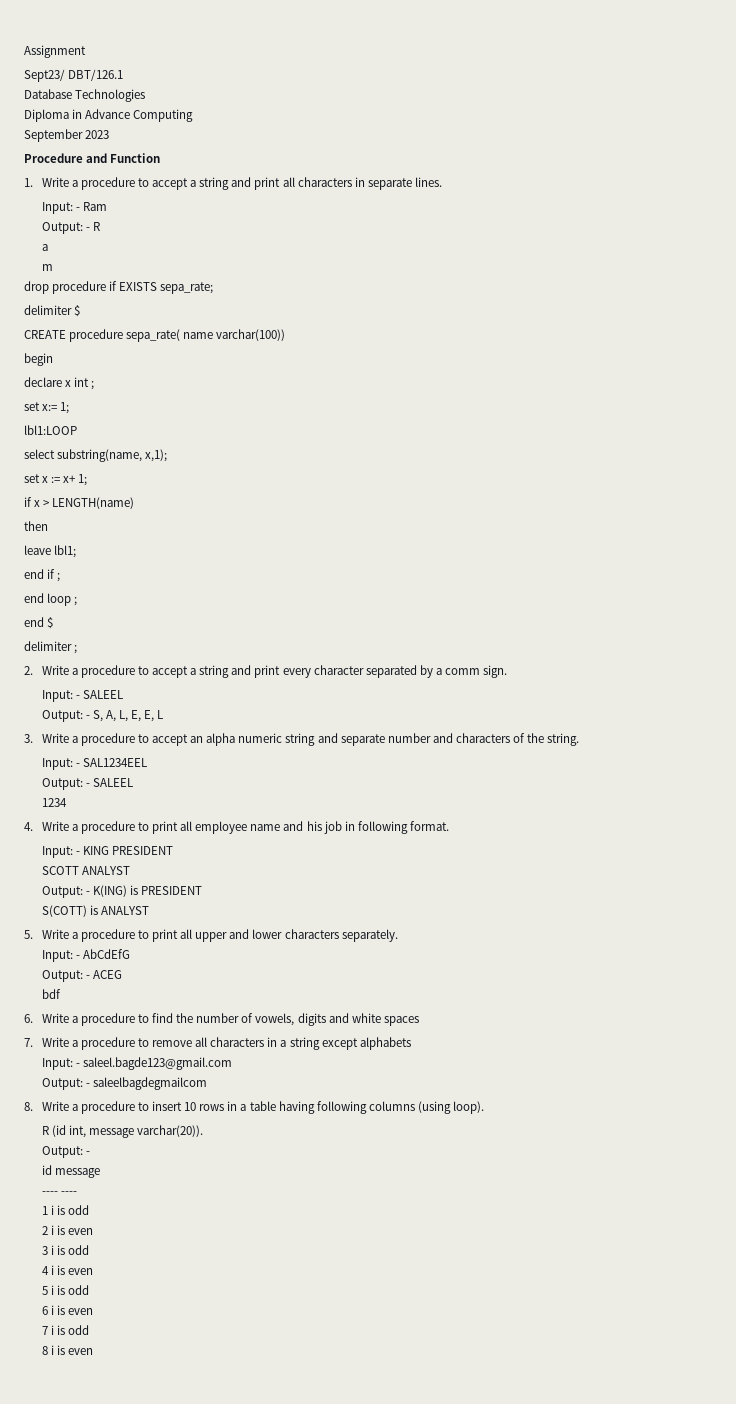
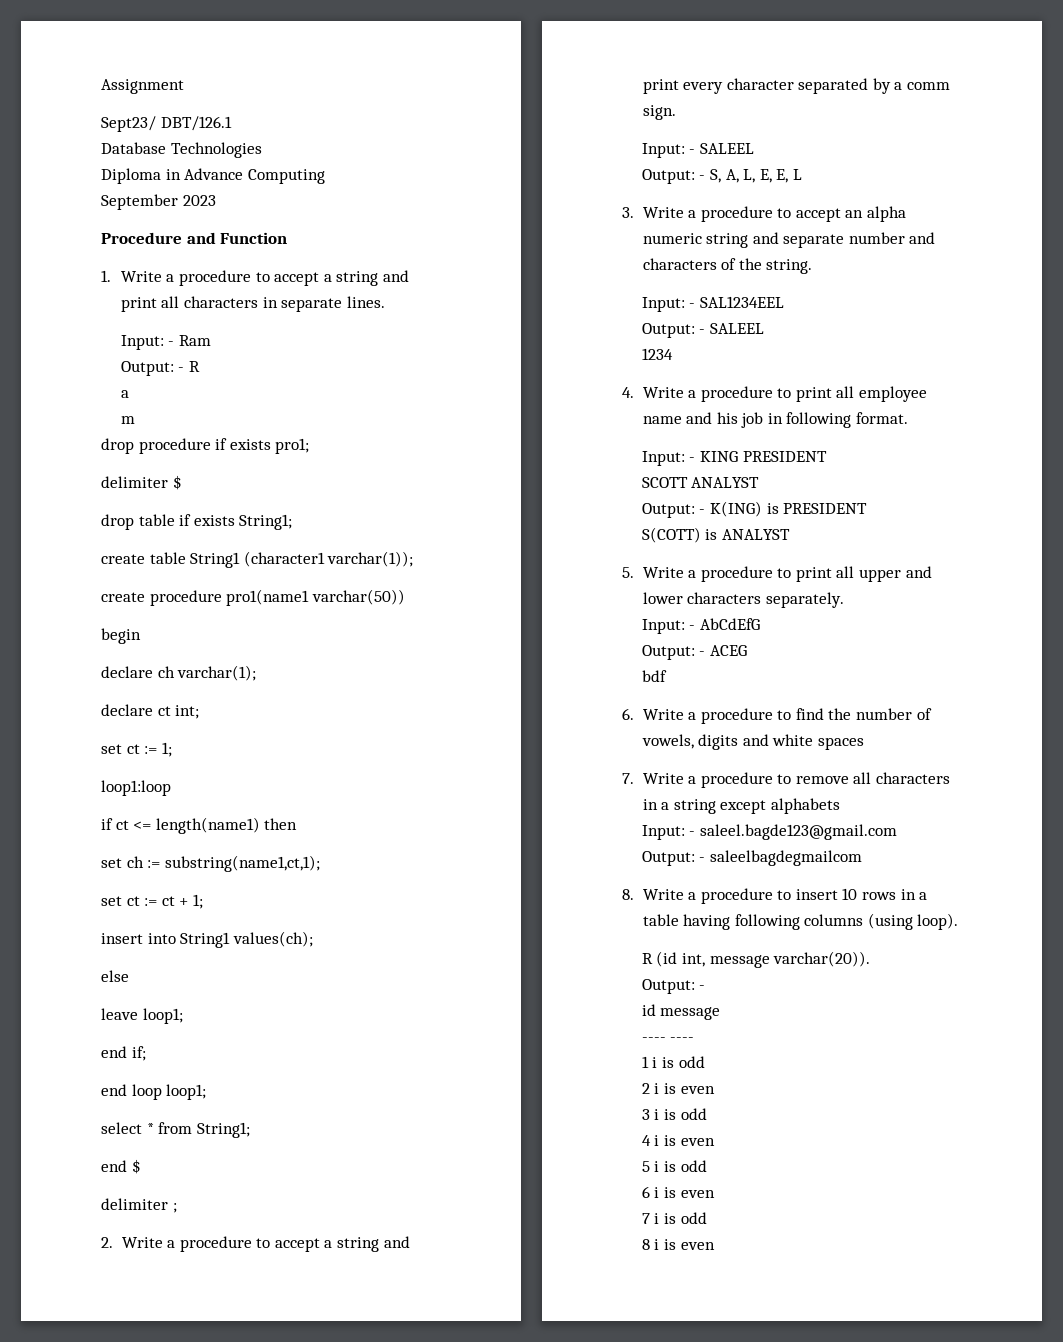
[119,282,214,294] EXISTS sepa_rate; -> [229,438,310,454] exists pro1;
[24,329,286,342] [24,353,53,366] [24,377,95,390] [24,402,70,414] [24,425,77,435] [24,449,168,462] [24,474,88,486] [24,497,135,509] [24,521,48,531] CREATE procedure sepa_rate( name varchar(100)) // begin // declare x int ; // set x:= 1; // lbl1:LOOP // select substring(name, x,1); // set x := x+ 1; // if x > LENGTH(name) // then -> [101,514,293,530] [101,551,414,568] [101,589,405,606] [101,628,141,644] [101,665,257,681] [101,704,200,719] [101,742,172,757] [101,780,171,796] [101,817,298,834] [101,855,320,872] [101,894,203,909] [101,931,313,948] [101,970,129,982] drop table if exists String1; // create table String1 (character1 varchar(1)); // create procedure pro1(name1 varchar(50)) // begin // declare ch varchar(1); // declare ct int; // set ct := 1; // loop1:loop // if ct <= length(name1) then // set ch := substring(name1,ct,1); // set ct := ct + 1; // insert into String1 values(ch); // else
[54,545,77,558] [24,569,61,582] lbl1; // end if ; -> [142,1008,183,1024] [101,1046,146,1061] loop1; // end if;
[74,597,78,606] ; -> [166,1084,207,1100] [101,1122,250,1138] loop1; // select * from String1;

